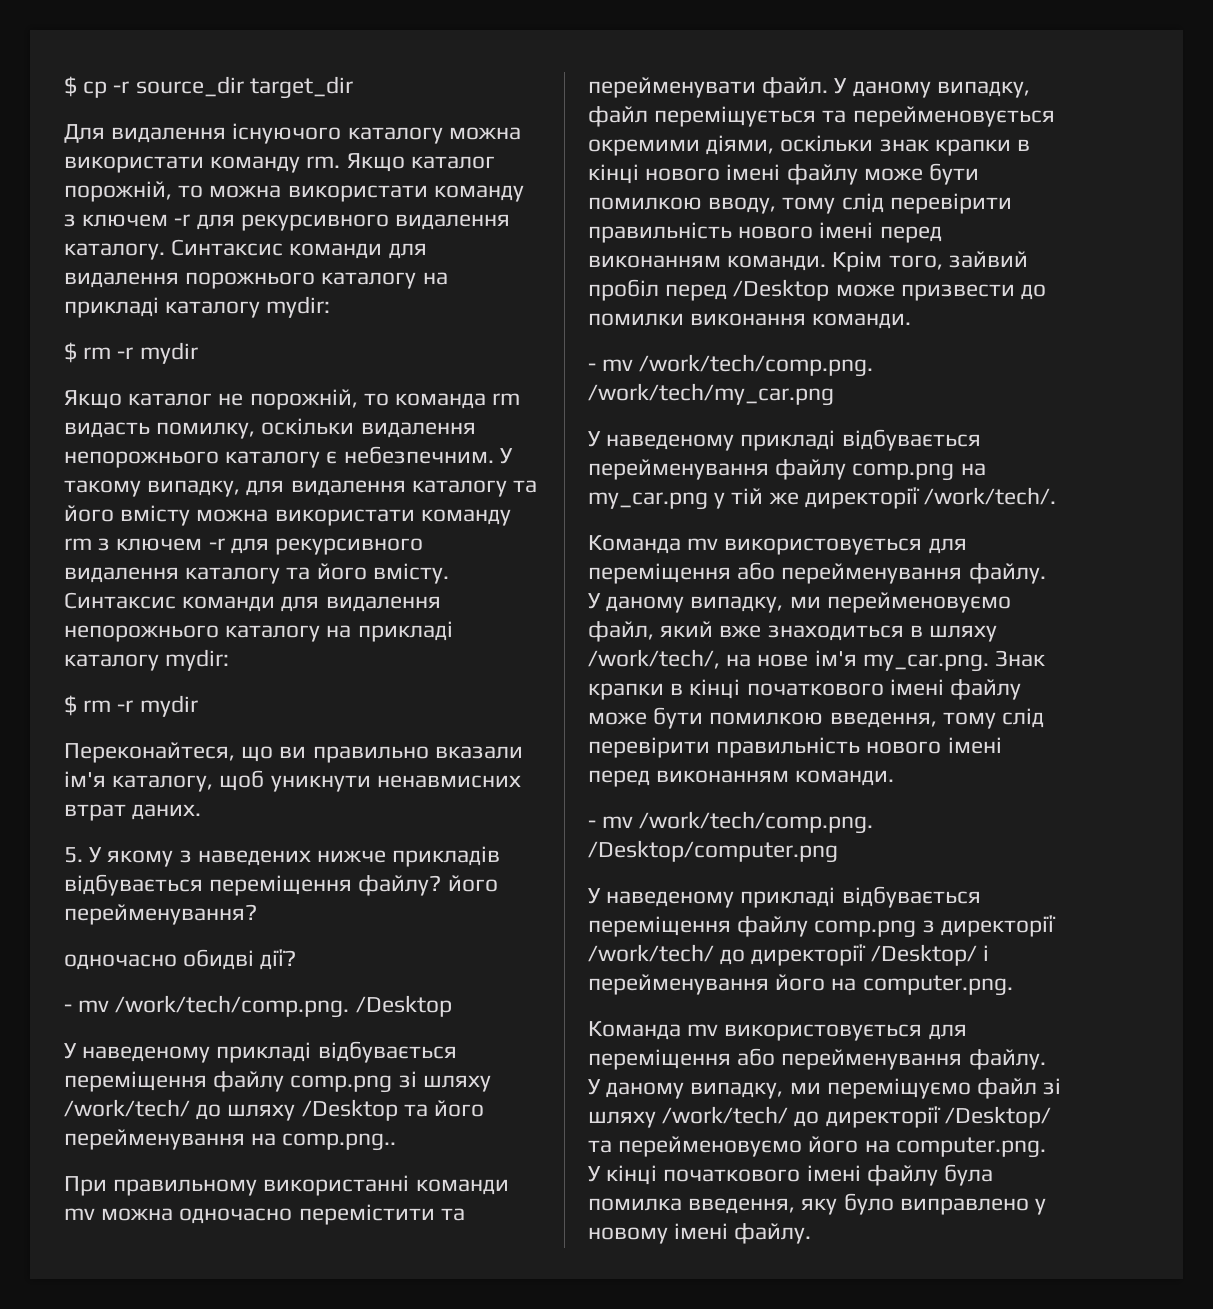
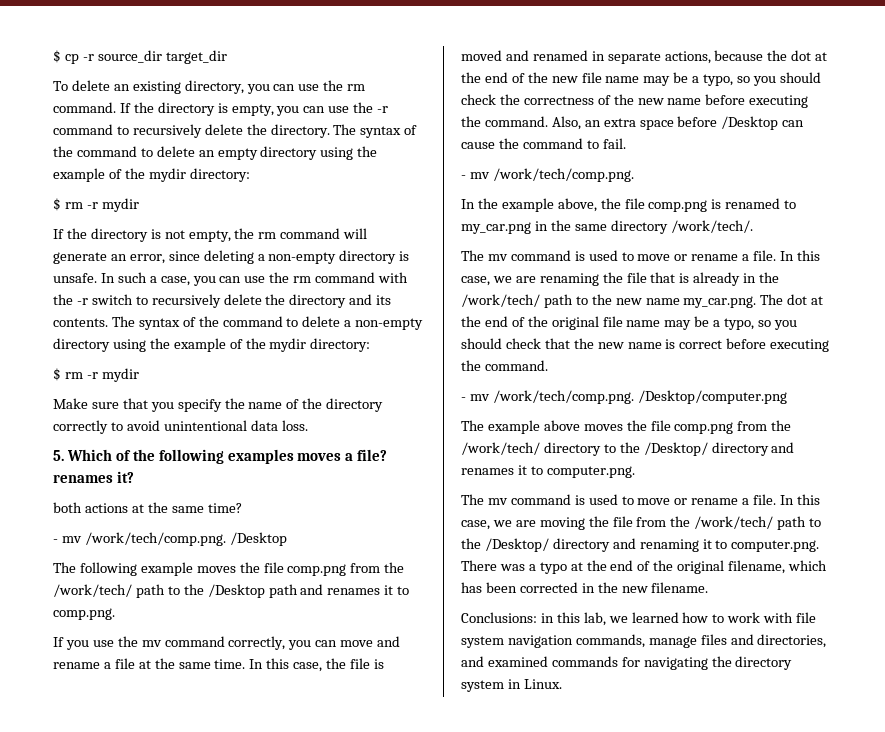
[64,123,521,144] [64,153,495,173] [64,181,524,202] [64,214,511,231] [64,239,427,260] [64,272,448,289] [64,296,331,318] [64,342,198,364] [64,389,521,410] [64,418,476,439] [64,446,513,468] [64,480,538,497] [64,505,511,526] [64,538,424,555] [64,563,449,584] [64,592,441,612] [64,621,453,642] [64,649,230,671] [64,695,198,717] [64,742,523,763] [64,770,521,792] [64,804,202,821] [64,846,501,867] [64,874,498,896] [64,904,257,925] [64,949,297,970] [64,995,452,1018] [64,1041,457,1063] [64,1071,491,1093] [64,1099,485,1121] [64,1129,397,1151] [64,1175,509,1196] [64,1204,465,1225] [588,77,1030,98] [588,106,1055,127] [588,135,1031,156] [588,163,980,185] [588,193,1012,214] [588,222,942,243] [588,251,1028,272] [588,279,1047,301] [588,313,912,329] [588,354,874,377] [588,383,834,406] [588,429,981,451] [588,459,986,481] [588,487,1057,510] [588,535,967,555] [588,562,1046,584] [588,592,1011,613] [588,621,998,642] [588,649,1046,672] [588,679,1022,700] [588,707,1045,729] [588,737,1002,758] [588,770,895,787] [588,811,874,834] [588,840,838,863] [588,886,981,908] [588,915,1056,938] [588,944,989,966] [588,974,1013,996] [588,1021,967,1041] [588,1048,1046,1070] [588,1078,1062,1099] [588,1106,1051,1128] [588,1136,1046,1158] [588,1164,994,1186] [588,1193,1047,1215] [588,1223,812,1244] Для видалення існуючого каталогу можна використати команду rm. Якщо каталог порожній, то можна використати команду з ключем -r для рекурсивного видалення каталогу. Синтаксис команди для видалення порожнього каталогу на прикладі каталогу mydir: // $ rm -r mydir // Якщо каталог не порожній, то команда rm видасть помилку, оскільки видалення непорожнього каталогу є небезпечним. У такому випадку, для видалення каталогу та його вмісту можна використати команду rm з ключем -r для рекурсивного видалення каталогу та його вмісту. Синтаксис команди для видалення непорожнього каталогу на прикладі каталогу mydir: // $ rm -r mydir // Переконайтеся, що ви правильно вказали ім'я каталогу, щоб уникнути ненавмисних втрат даних. // 5. У якому з наведених нижче прикладів відбувається переміщення файлу? його перейменування? // одночасно обидві дії? // - mv /work/tech/comp.png. /Desktop // У наведеному прикладі відбувається переміщення файлу comp.png зі шляху /work/tech/ до шляху /Desktop та його перейменування на comp.png.. // При правильному використанні команди mv можна одночасно перемістити та перейменувати файл. У даному випадку, файл переміщується та перейменовується окремими діями, оскільки знак крапки в кінці нового імені файлу може бути помилкою вводу, тому слід перевірити правильність нового імені перед виконанням команди. Крім того, зайвий пробіл перед /Desktop може призвести до помилки виконання команди. // - mv /work/tech/comp.png. /work/tech/my_car.png // У наведеному прикладі відбувається перейменування файлу comp.png на my_car.png у тій же директорії /work/tech/. // Команда mv використовується для переміщення або перейменування файлу. У даному випадку, ми перейменовуємо файл, який вже знаходиться в шляху /work/tech/, на нове ім'я my_car.png. Знак крапки в кінці початкового імені файлу може бути помилкою введення, тому слід перевірити правильність нового імені перед виконанням команди. // - mv /work/tech/comp.png. /Desktop/computer.png // У наведеному прикладі відбувається переміщення файлу comp.png з директорії /work/tech/ до директорії /Desktop/ і перейменування його на computer.png. // Команда mv використовується для переміщення або перейменування файлу. У даному випадку, ми переміщуємо файл зі шляху /work/tech/ до директорії /Desktop/ та перейменовуємо його на computer.png. У кінці початкового імені файлу була помилка введення, яку було виправлено у новому імені файлу. -> [53,80,366,94] [53,102,389,116] [53,124,418,138] [53,146,378,160] [53,168,250,182] [53,198,139,212] [53,228,368,242] [53,250,410,264] [53,272,409,286] [53,294,392,308] [53,316,424,330] [53,338,371,352] [53,368,139,382] [53,398,384,412] [53,420,308,434] [53,449,388,464] [53,471,134,483] [53,502,242,513] [53,532,287,546] [53,562,405,576] [53,584,410,598] [53,608,115,620] [53,636,401,650] [53,658,384,672] [461,50,828,64] [461,72,821,86] [461,94,809,108] [461,116,805,130] [461,138,626,149] [461,168,634,182] [461,198,797,212] [461,220,753,234] [461,250,820,261] [461,272,780,286] [461,294,824,308] [461,316,797,330] [461,338,830,352] [461,360,548,371] [461,390,787,404] [461,420,792,434] [461,442,795,456] [461,465,635,478] [461,494,820,505] [461,516,822,530] [461,538,820,552] [461,560,828,574] [461,582,709,593] [461,612,817,626] [461,634,827,648] [461,656,793,670] [461,679,562,692] To delete an existing directory, you can use the rm command. If the directory is empty, you can use the -r command to recursively delete the directory. The syntax of the command to delete an empty directory using the example of the mydir directory: // $ rm -r mydir // If the directory is not empty, the rm command will generate an error, since deleting a non-empty directory is unsafe. In such a case, you can use the rm command with the -r switch to recursively delete the directory and its contents. The syntax of the command to delete a non-empty directory using the example of the mydir directory: // $ rm -r mydir // Make sure that you specify the name of the directory correctly to avoid unintentional data loss. // 5. Which of the following examples moves a file? renames it? // both actions at the same time? // - mv /work/tech/comp.png. /Desktop // The following example moves the file comp.png from the /work/tech/ path to the /Desktop path and renames it to comp.png. // If you use the mv command correctly, you can move and rename a file at the same time. In this case, the file is moved and renamed in separate actions, because the dot at the end of the new file name may be a typo, so you should check the correctness of the new name before executing the command. Also, an extra space before /Desktop can cause the command to fail. // - mv /work/tech/comp.png. // In the example above, the file comp.png is renamed to my_car.png in the same directory /work/tech/. // The mv command is used to move or rename a file. In this case, we are renaming the file that is already in the /work/tech/ path to the new name my_car.png. The dot at the end of the original file name may be a typo, so you should check that the new name is correct before executing the command. // - mv /work/tech/comp.png. /Desktop/computer.png // The example above moves the file comp.png from the /work/tech/ directory to the /Desktop/ directory and renames it to computer.png. // The mv command is used to move or rename a file. In this case, we are moving the file from the /work/tech/ path to the /Desktop/ directory and renaming it to computer.png. There was a typo at the end of the original filename, which has been corrected in the new filename. // Conclusions: in this lab, we learned how to work with file system navigation commands, manage files and directories, and examined commands for navigating the directory system in Linux.

